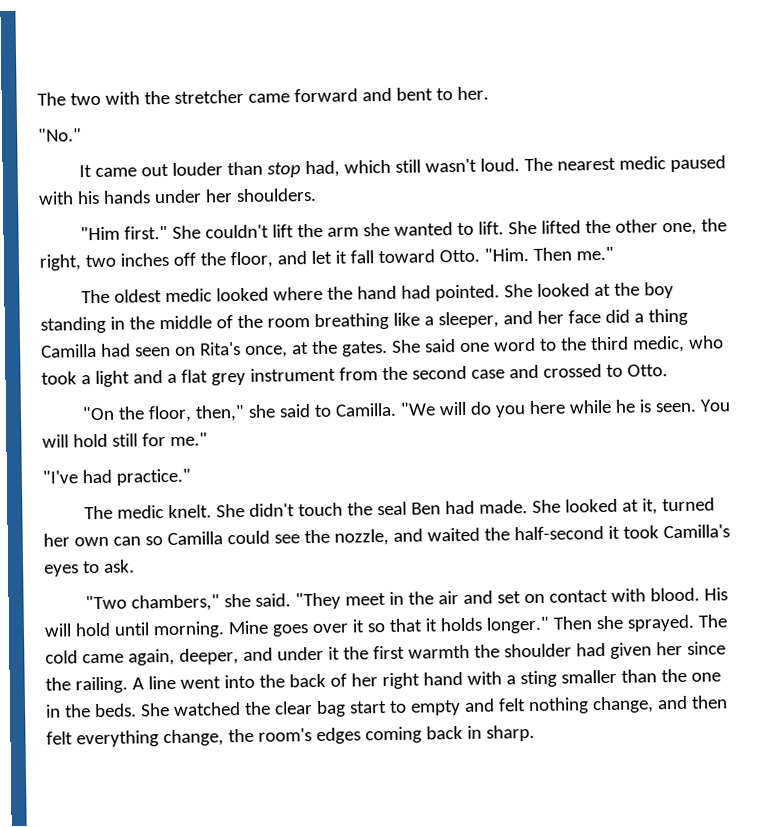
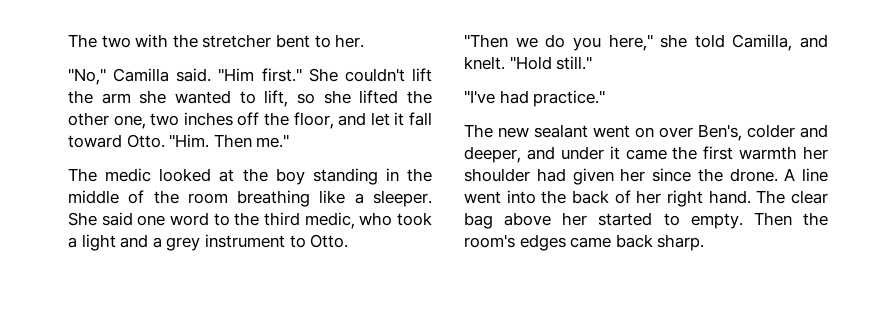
[247,87,392,103] came forward and -> (272, 41) none
[38,128,82,142] [78,155,726,178] [38,187,317,205] "No." // It came out louder than stop had, which still wasn't loud. The nearest medic paused with his hands under her shoulders. // -> [68,68,212,85] "No," Camilla said.
[477,220,537,235] lift. She -> [264,90,351,107] lift, so she
[700,218,727,232] [39,254,81,271] the right, -> (146, 122) none
[113,289,162,303] oldest -> (97, 175) none
[272,283,590,302] where the hand had pointed. She looked -> (212, 175) none
[437,308,688,329] [41,340,388,358] sleeper, and her face did a thing Camilla had seen on Rita's once, at the gates. -> [373,190,432,207] sleeper.
[180,369,208,383] flat -> (162, 242) none
[338,364,668,381] [81,399,731,423] [42,432,208,448] [42,468,191,486] [83,497,715,520] [43,524,730,547] [44,559,135,577] [84,587,728,612] [44,614,727,639] [45,648,175,666] from the second case and crossed to Otto. // "On the floor, then," she said to Camilla. "We will do you here while he is seen. You will hold still for me." // "I've had practice." // The medic knelt. She didn't touch the seal Ben had made. She looked at it, turned her own can so Camilla could see the nozzle, and waited the half-second it took Camilla's eyes to ask. // "Two chambers," she said. "They meet in the air and set on contact with blood. His will hold until morning. Mine goes over it so that it holds longer." Then she sprayed. The cold came again, -> [289,234,349,248] [464,34,828,51] [464,56,593,70] [464,90,606,107] [464,124,828,141] to Otto. // "Then we do you here," she told Camilla, and knelt. "Hold still." // "I've had practice." // The new sealant went on over Ben's, colder and
(340, 653) none -> [625,149,667,160] came
[473,644,500,658] the -> [803,146,828,160] her
[74,676,128,694] railing. -> [729,168,778,182] drone.
[422,668,721,688] [45,695,728,718] [46,725,482,748] hand with a sting smaller than the one in the beds. She watched the clear bag start to empty and felt nothing change, and then felt everything change, the room's edges coming back in -> [708,190,828,204] [464,212,828,229] [464,234,653,251] hand. The clear bag above her started to empty. Then the room's edges came back

